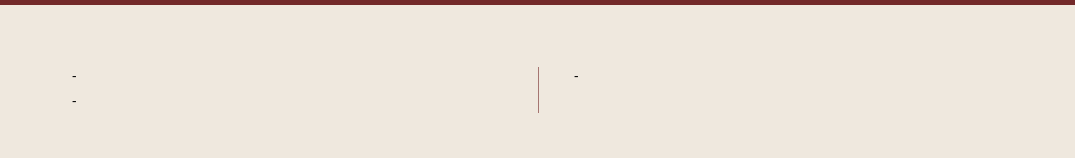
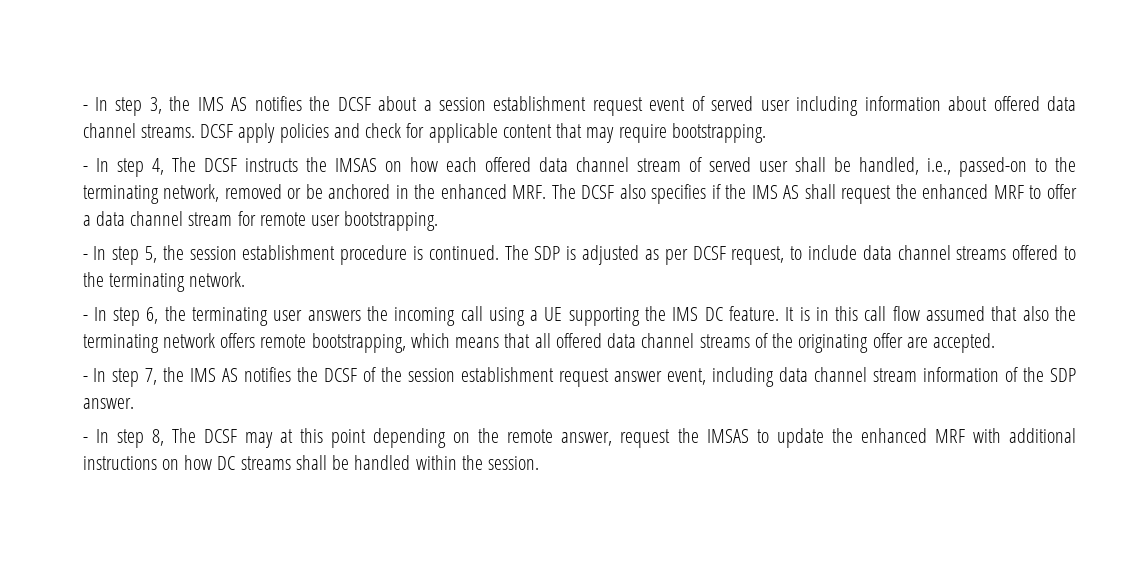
[71,76,77,81] [71,101,77,106] [573,76,579,81] - // - // - -> [82,96,1077,116] [82,123,766,143] [82,157,1076,177] [82,184,1077,204] [82,211,439,231] [82,245,1076,265] [82,272,246,292] [82,306,1076,326] [82,333,996,353] [82,367,1077,387] [82,398,134,409] [82,428,1076,448] [82,455,540,470] - In step 3, the IMS AS notifies the DCSF about a session establishment request event of served user including information about offered data channel streams. DCSF apply policies and check for applicable content that may require bootstrapping. // - In step 4, The DCSF instructs the IMSAS on how each offered data channel stream of served user shall be handled, i.e., passed-on to the terminating network, removed or be anchored in the enhanced MRF. The DCSF also specifies if the IMS AS shall request the enhanced MRF to offer a data channel stream for remote user bootstrapping. // - In step 5, the session establishment procedure is continued. The SDP is adjusted as per DCSF request, to include data channel streams offered to the terminating network. // - In step 6, the terminating user answers the incoming call using a UE supporting the IMS DC feature. It is in this call flow assumed that also the terminating network offers remote bootstrapping, which means that all offered data channel streams of the originating offer are accepted. // - In step 7, the IMS AS notifies the DCSF of the session establishment request answer event, including data channel stream information of the SDP answer. // - In step 8, The DCSF may at this point depending on the remote answer, request the IMSAS to update the enhanced MRF with additional instructions on how DC streams shall be handled within the session.

